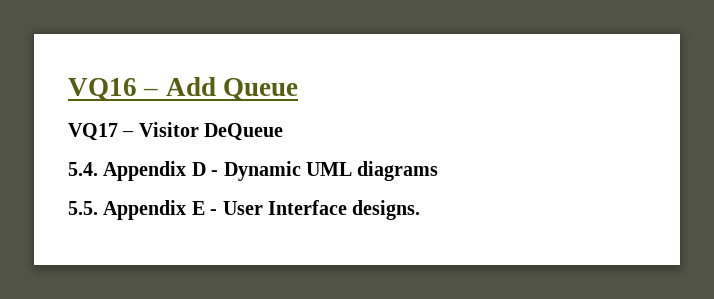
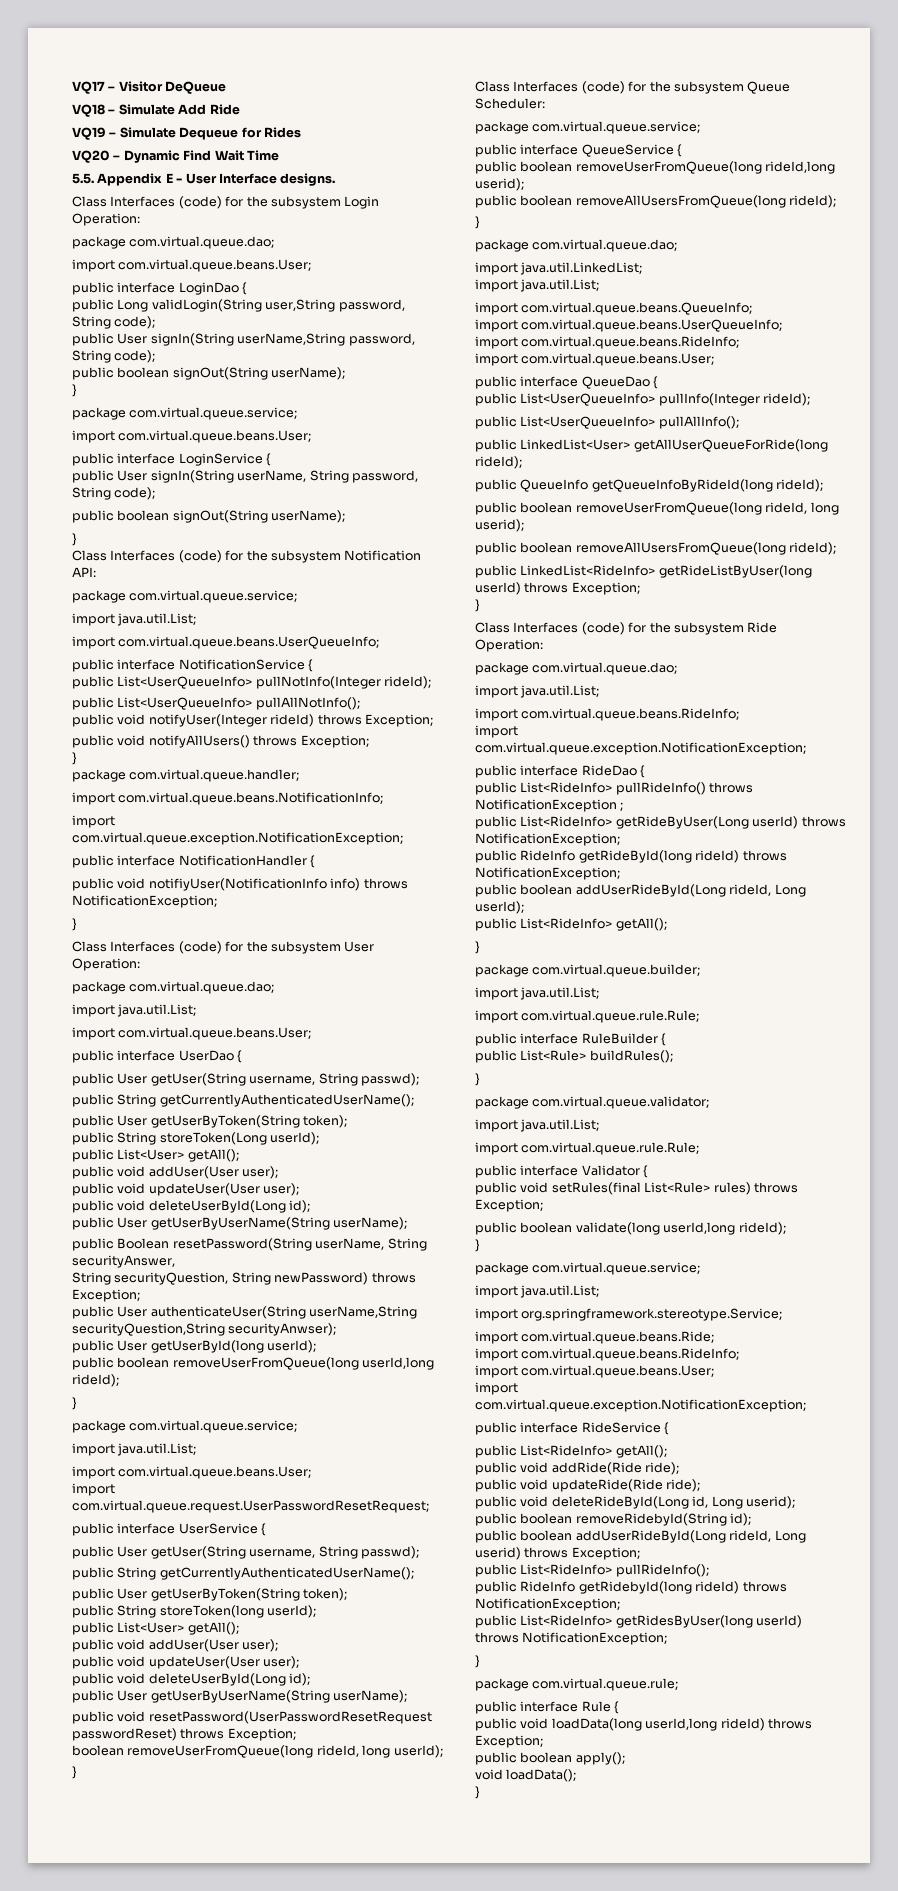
[68,77,298,101] VQ16 – Add Queue // -> (72, 87) none
[68,161,439,181] 5.4. Appendix D - Dynamic UML diagrams -> [72,104,240,117] [72,127,301,140] [72,150,279,163] VQ18 – Simulate Add Ride // VQ19 – Simulate Dequeue for Rides // VQ20 – Dynamic Find Wait Time
(421, 210) none -> [72,196,380,209] [72,213,140,226] [72,236,275,249] [72,259,312,272] [72,282,248,295] [72,299,405,312] [72,316,156,329] [72,333,415,346] [72,350,156,363] [72,367,346,380] [72,384,77,397] [72,407,298,420] [72,430,312,443] [72,453,272,466] [72,470,418,483] [72,487,156,500] [72,510,346,523] [72,533,77,546] [72,550,422,563] [72,567,96,577] [72,590,298,603] [72,613,197,626] [72,636,380,649] [72,659,314,672] [72,676,432,689] [72,697,360,710] [72,714,433,727] [72,735,369,748] [72,752,77,765] [72,769,300,782] [72,792,384,805] [72,815,115,828] [72,832,403,845] [72,855,316,868] [72,878,408,891] [72,895,217,908] [72,918,77,931] [72,941,375,954] [72,958,140,971] [72,981,275,994] [72,1004,197,1017] [72,1027,312,1040] [72,1050,243,1063] [72,1073,419,1086] [72,1094,414,1107] [72,1115,348,1128] [72,1132,320,1145] [72,1149,239,1162] [72,1166,279,1179] [72,1183,300,1196] [72,1200,311,1213] [72,1217,408,1230] [72,1238,427,1251] [72,1255,175,1268] [72,1272,416,1285] [72,1289,140,1302] [72,1306,418,1319] [72,1323,337,1336] [72,1340,317,1353] [72,1357,435,1370] [72,1374,119,1387] [72,1397,77,1410] [72,1420,298,1433] [72,1443,197,1456] [72,1466,312,1479] [72,1483,115,1496] [72,1500,429,1513] [72,1523,267,1536] [72,1546,419,1559] [72,1567,414,1580] [72,1588,348,1601] [72,1605,317,1618] [72,1622,239,1635] [72,1639,279,1652] [72,1656,300,1669] [72,1673,311,1686] [72,1690,408,1703] [72,1711,432,1724] [72,1728,296,1741] [72,1745,443,1758] [72,1766,77,1779] [475,81,791,94] [475,98,545,109] [475,121,701,134] [475,144,683,157] [475,161,836,174] [475,178,524,191] [475,195,837,208] [475,216,480,229] [475,239,678,252] [475,262,643,275] [475,279,600,292] [475,302,753,315] [475,319,783,332] [475,336,740,349] [475,353,715,366] [475,376,659,389] [475,393,811,406] [475,416,739,429] [475,439,828,452] [475,456,522,469] [475,479,824,492] [475,502,839,515] [475,519,524,532] [475,542,837,555] [475,565,812,578] [475,582,640,595] [475,599,480,612] [475,622,778,635] [475,639,543,652] [475,662,678,675] [475,685,600,698] [475,708,740,721] [475,725,518,738] [475,742,806,755] [475,765,646,778] [475,782,754,795] [475,799,624,812] [475,816,846,829] [475,833,620,846] [475,850,787,863] [475,867,620,880] [475,884,806,897] [475,901,524,914] [475,918,667,931] [475,941,480,954] [475,964,701,977] [475,987,600,1000] [475,1010,700,1023] [475,1033,667,1046] [475,1050,673,1063] [475,1073,480,1086] [475,1096,710,1109] [475,1119,600,1132] [475,1142,700,1155] [475,1165,649,1178] [475,1182,798,1195] [475,1199,543,1212] [475,1222,786,1235] [475,1239,480,1252] [475,1262,701,1275] [475,1285,600,1298] [475,1308,783,1321] [475,1331,715,1344] [475,1348,740,1361] [475,1365,715,1378] [475,1382,518,1395] [475,1399,806,1412] [475,1422,670,1435] [475,1445,667,1458] [475,1462,680,1475] [475,1479,701,1492] [475,1496,795,1509] [475,1513,752,1526] [475,1530,806,1543] [475,1547,640,1560] [475,1564,709,1577] [475,1581,787,1594] [475,1598,620,1611] [475,1615,803,1628] [475,1632,668,1645] [475,1655,480,1668] [475,1678,679,1691] [475,1701,620,1714] [475,1718,812,1731] [475,1735,543,1748] [475,1752,625,1765] [475,1769,577,1782] [475,1786,480,1799] // Class Interfaces (code) for the subsystem Login Operation: // package com.virtual.queue.dao; // import com.virtual.queue.beans.User; // public interface LoginDao { // public Long validLogin(String user,String password, String code); // public User signIn(String userName,String password, String code); // public boolean signOut(String userName); // } // package com.virtual.queue.service; // import com.virtual.queue.beans.User; // public interface LoginService { // public User signIn(String userName, String password, String code); // public boolean signOut(String userName); // } // Class Interfaces (code) for the subsystem Notification API: // package com.virtual.queue.service; // import java.util.List; // import com.virtual.queue.beans.UserQueueInfo; // public interface NotificationService { // public List<UserQueueInfo> pullNotInfo(Integer rideId); // public List<UserQueueInfo> pullAllNotInfo(); // public void notifyUser(Integer rideId) throws Exception; // public void notifyAllUsers() throws Exception; // } // package com.virtual.queue.handler; // import com.virtual.queue.beans.NotificationInfo; // import com.virtual.queue.exception.NotificationException; // public interface NotificationHandler { // public void notifiyUser(NotificationInfo info) throws NotificationException; // } // Class Interfaces (code) for the subsystem User Operation: // package com.virtual.queue.dao; // import java.util.List; // import com.virtual.queue.beans.User; // public interface UserDao { // public User getUser(String username, String passwd); // public String getCurrentlyAuthenticatedUserName(); // public User getUserByToken(String token); // public String storeToken(Long userId); // public List<User> getAll(); // public void addUser(User user); // public void updateUser(User user); // public void deleteUserById(Long id); // public User getUserByUserName(String userName); // public Boolean resetPassword(String userName, String securityAnswer, // String securityQuestion, String newPassword) throws Exception; // public User authenticateUser(String userName,String securityQuestion,String securityAnwser); // public User getUserById(long userId); // public boolean removeUserFromQueue(long userId,long rideId); // } // package com.virtual.queue.service; // import java.util.List; // import com.virtual.queue.beans.User; // import com.virtual.queue.request.UserPasswordResetRequest; // public interface UserService { // public User getUser(String username, String passwd); // public String getCurrentlyAuthenticatedUserName(); // public User getUserByToken(String token); // public String storeToken(long userId); // public List<User> getAll(); // public void addUser(User user); // public void updateUser(User user); // public void deleteUserById(Long id); // public User getUserByUserName(String userName); // public void resetPassword(UserPasswordResetRequest passwordReset) throws Exception; // boolean removeUserFromQueue(long rideId, long userId); // } // Class Interfaces (code) for the subsystem Queue Scheduler: // package com.virtual.queue.service; // public interface QueueService { // public boolean removeUserFromQueue(long rideId,long userid); // public boolean removeAllUsersFromQueue(long rideId); // } // package com.virtual.queue.dao; // import java.util.LinkedList; // import java.util.List; // import com.virtual.queue.beans.QueueInfo; // import com.virtual.queue.beans.UserQueueInfo; // import com.virtual.queue.beans.RideInfo; // import com.virtual.queue.beans.User; // public interface QueueDao { // public List<UserQueueInfo> pullInfo(Integer rideId); // public List<UserQueueInfo> pullAllInfo(); // public LinkedList<User> getAllUserQueueForRide(long rideId); // public QueueInfo getQueueInfoByRideId(long rideId); // public boolean removeUserFromQueue(long rideId, long userid); // public boolean removeAllUsersFromQueue(long rideId); // public LinkedList<RideInfo> getRideListByUser(long userId) throws Exception; // } // Class Interfaces (code) for the subsystem Ride Operation: // package com.virtual.queue.dao; // import java.util.List; // import com.virtual.queue.beans.RideInfo; // import com.virtual.queue.exception.NotificationException; // public interface RideDao { // public List<RideInfo> pullRideInfo() throws NotificationException ; // public List<RideInfo> getRideByUser(Long userId) throws NotificationException; // public RideInfo getRideById(long rideId) throws NotificationException; // public boolean addUserRideById(Long rideId, Long userId); // public List<RideInfo> getAll(); // } // package com.virtual.queue.builder; // import java.util.List; // import com.virtual.queue.rule.Rule; // public interface RuleBuilder { // public List<Rule> buildRules(); // } // package com.virtual.queue.validator; // import java.util.List; // import com.virtual.queue.rule.Rule; // public interface Validator { // public void setRules(final List<Rule> rules) throws Exception; // public boolean validate(long userId,long rideId); // } // package com.virtual.queue.service; // import java.util.List; // import org.springframework.stereotype.Service; // import com.virtual.queue.beans.Ride; // import com.virtual.queue.beans.RideInfo; // import com.virtual.queue.beans.User; // import com.virtual.queue.exception.NotificationException; // public interface RideService { // public List<RideInfo> getAll(); // public void addRide(Ride ride); // public void updateRide(Ride ride); // public void deleteRideById(Long id, Long userid); // public boolean removeRidebyId(String id); // public boolean addUserRideById(Long rideId, Long userid) throws Exception; // public List<RideInfo> pullRideInfo(); // public RideInfo getRidebyId(long rideId) throws NotificationException; // public List<RideInfo> getRidesByUser(long userId) throws NotificationException; // } // package com.virtual.queue.rule; // public interface Rule { // public void loadData(long userId,long rideId) throws Exception; // public boolean apply(); // void loadData(); // }

